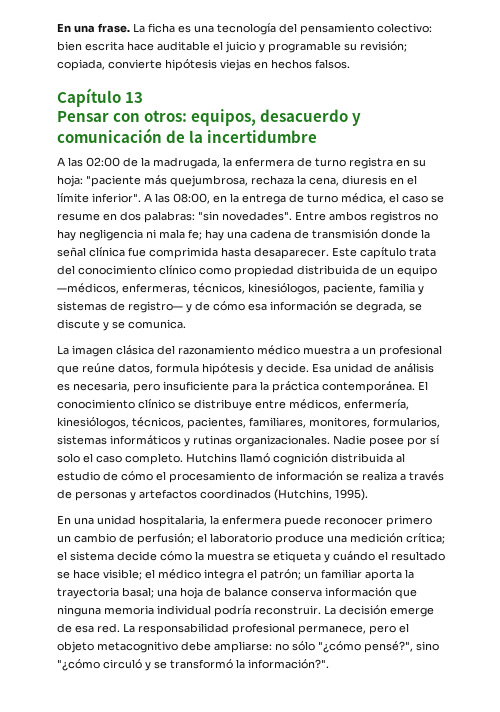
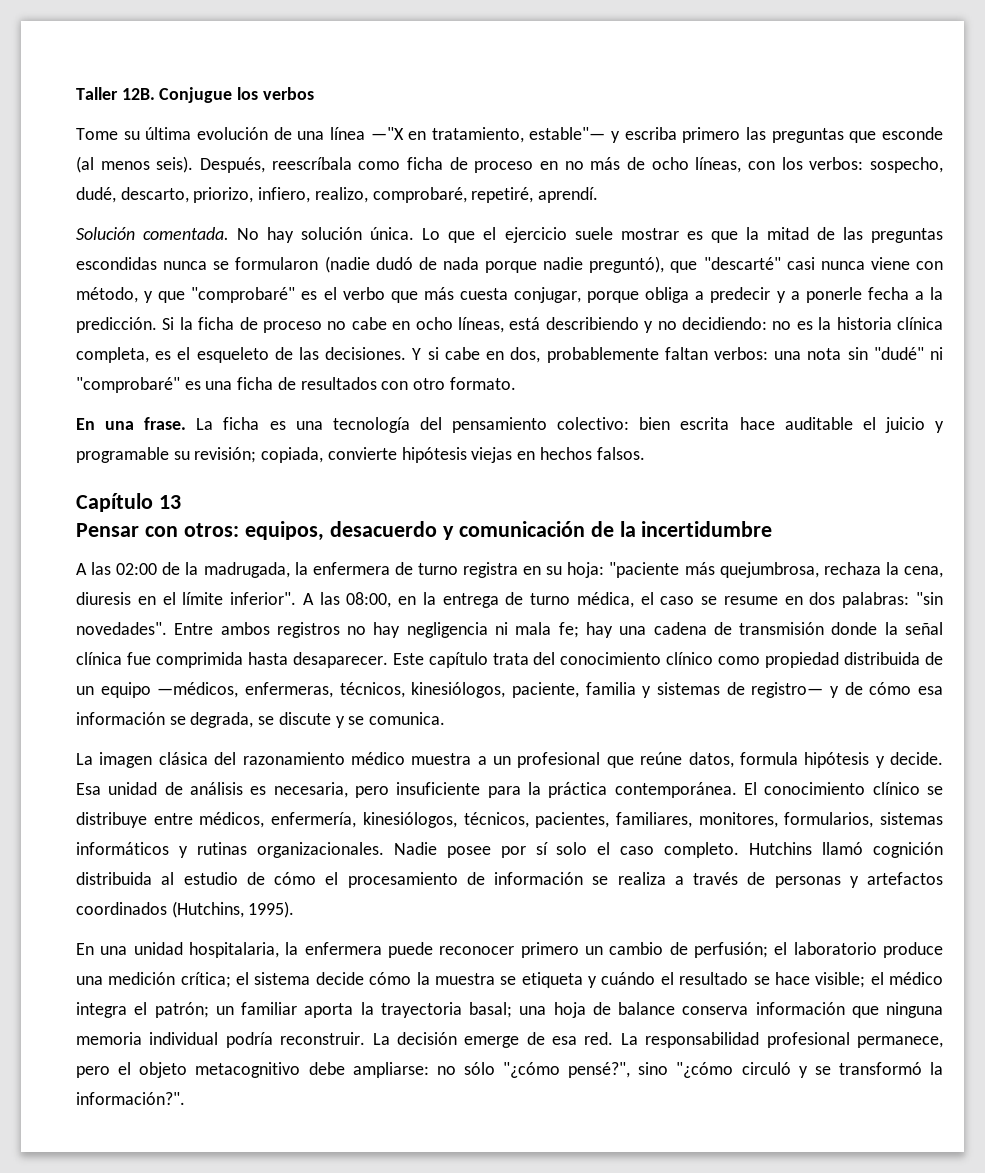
(57, 27) none -> [76,87,314,103] [76,127,943,143] [76,156,943,173] [76,187,599,203] [76,227,943,243] [76,256,943,273] [76,287,944,303] [76,317,943,333] [76,347,944,363] [76,377,516,393] Taller 12B. Conjugue los verbos // Tome su última evolución de una línea —"X en tratamiento, estable"— y escriba primero las preguntas que esconde (al menos seis). Después, reescríbala como ficha de proceso en no más de ocho líneas, con los verbos: sospecho, dudé, descarto, priorizo, infiero, realizo, comprobaré, repetiré, aprendí. // Solución comentada. No hay solución única. Lo que el ejercicio suele mostrar es que la mitad de las preguntas escondidas nunca se formularon (nadie dudó de nada porque nadie preguntó), que "descarté" casi nunca viene con método, y que "comprobaré" es el verbo que más cuesta conjugar, porque obliga a predecir y a ponerle fecha a la predicción. Si la ficha de proceso no cabe en ocho líneas, está describiendo y no decidiendo: no es la historia clínica completa, es el esqueleto de las decisiones. Y si cabe en dos, probablemente faltan verbos: una nota sin "dudé" ni "comprobaré" es una ficha de resultados con otro formato. //

